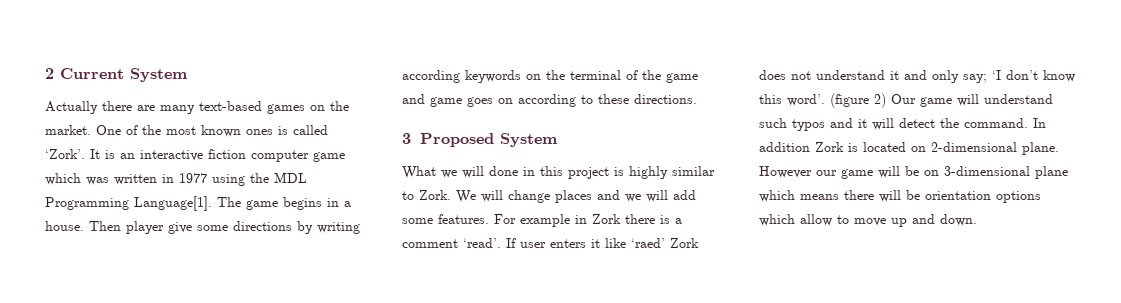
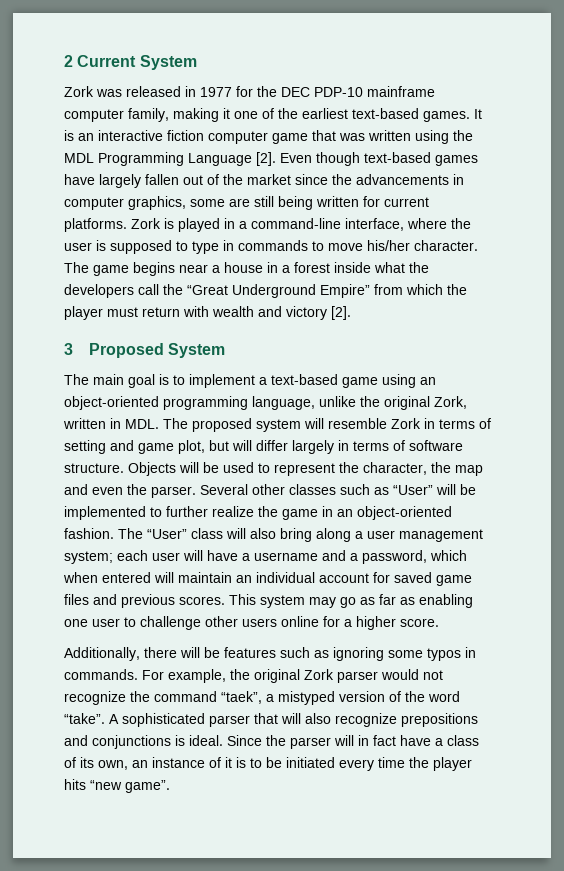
[45,101,349,114] [45,125,328,137] [45,149,85,159] Actually there are many text-based games on the market. One of the most known ones is called ‘Zork’. -> [64,86,435,97] [64,108,470,122] Zork was released in 1977 for the DEC PDP-10 mainframe computer family, making it one of the earliest text-based games.
[45,173,81,185] which -> [312,130,336,141] that
[162,173,207,183] in 1977 -> (411, 135) none
[134,196,351,211] [45,221,360,234] [402,70,698,83] [402,94,697,107] [402,133,557,147] [402,166,715,179] [402,190,696,203] [402,214,682,227] [402,238,699,248] [759,70,1075,83] [759,93,1053,108] [759,118,1046,131] [759,142,1059,155] [759,166,1068,179] [759,190,1041,203] [759,214,977,227] Language[1]. The game begins in a house. Then player give some directions by writing according keywords on the terminal of the game and game goes on according to these directions. // 3 Proposed System // What we will done in this project is highly similar to Zork. We will change places and we will add some features. For example in Zork there is a comment ‘read’. If user enters it like ‘raed’ Zork does not understand it and only say; ‘I don’t know this word’. (figure 2) Our game will understand such typos and it will detect the command. In addition Zork is located on 2-dimensional plane. However our game will be on 3-dimensional plane which means there will be orientation options which allow to move up and down. -> [188,152,478,166] [64,174,464,188] [64,196,429,210] [64,218,471,232] [64,240,478,254] [64,262,429,276] [64,284,467,298] [64,306,351,320] [64,343,225,358] [64,374,436,388] [64,396,467,410] [63,418,491,432] [64,440,463,454] [64,462,483,476] [64,484,476,498] [64,506,452,520] [64,528,483,542] [64,550,467,564] [63,572,472,586] [64,594,473,608] [64,616,439,630] [64,647,476,661] [64,669,443,683] [64,691,460,705] [64,713,478,727] [64,735,479,749] [64,757,472,771] [64,779,170,793] Language [2]. Even though text-based games have largely fallen out of the market since the advancements in computer graphics, some are still being written for current platforms. Zork is played in a command-line interface, where the user is supposed to type in commands to move his/her character. The game begins near a house in a forest inside what the developers call the “Great Underground Empire” from which the player must return with wealth and victory [2]. // 3 Proposed System // The main goal is to implement a text-based game using an object-oriented programming language, unlike the original Zork, written in MDL. The proposed system will resemble Zork in terms of setting and game plot, but will differ largely in terms of software structure. Objects will be used to represent the character, the map and even the parser. Several other classes such as “User” will be implemented to further realize the game in an object-oriented fashion. The “User” class will also bring along a user management system; each user will have a username and a password, which when entered will maintain an individual account for saved game files and previous scores. This system may go as far as enabling one user to challenge other users online for a higher score. // Additionally, there will be features such as ignoring some typos in commands. For example, the original Zork parser would not recognize the command “taek”, a mistyped version of the word “take”. A sophisticated parser that will also recognize prepositions and conjunctions is ideal. Since the parser will in fact have a class of its own, an instance of it is to be initiated every time the player hits “new game”.

